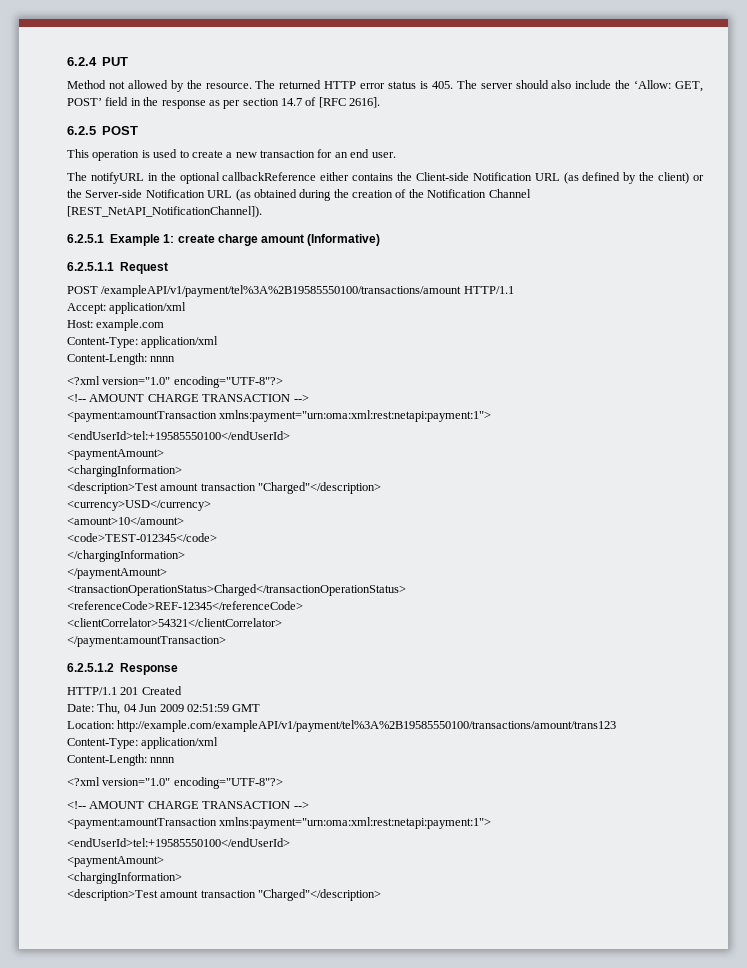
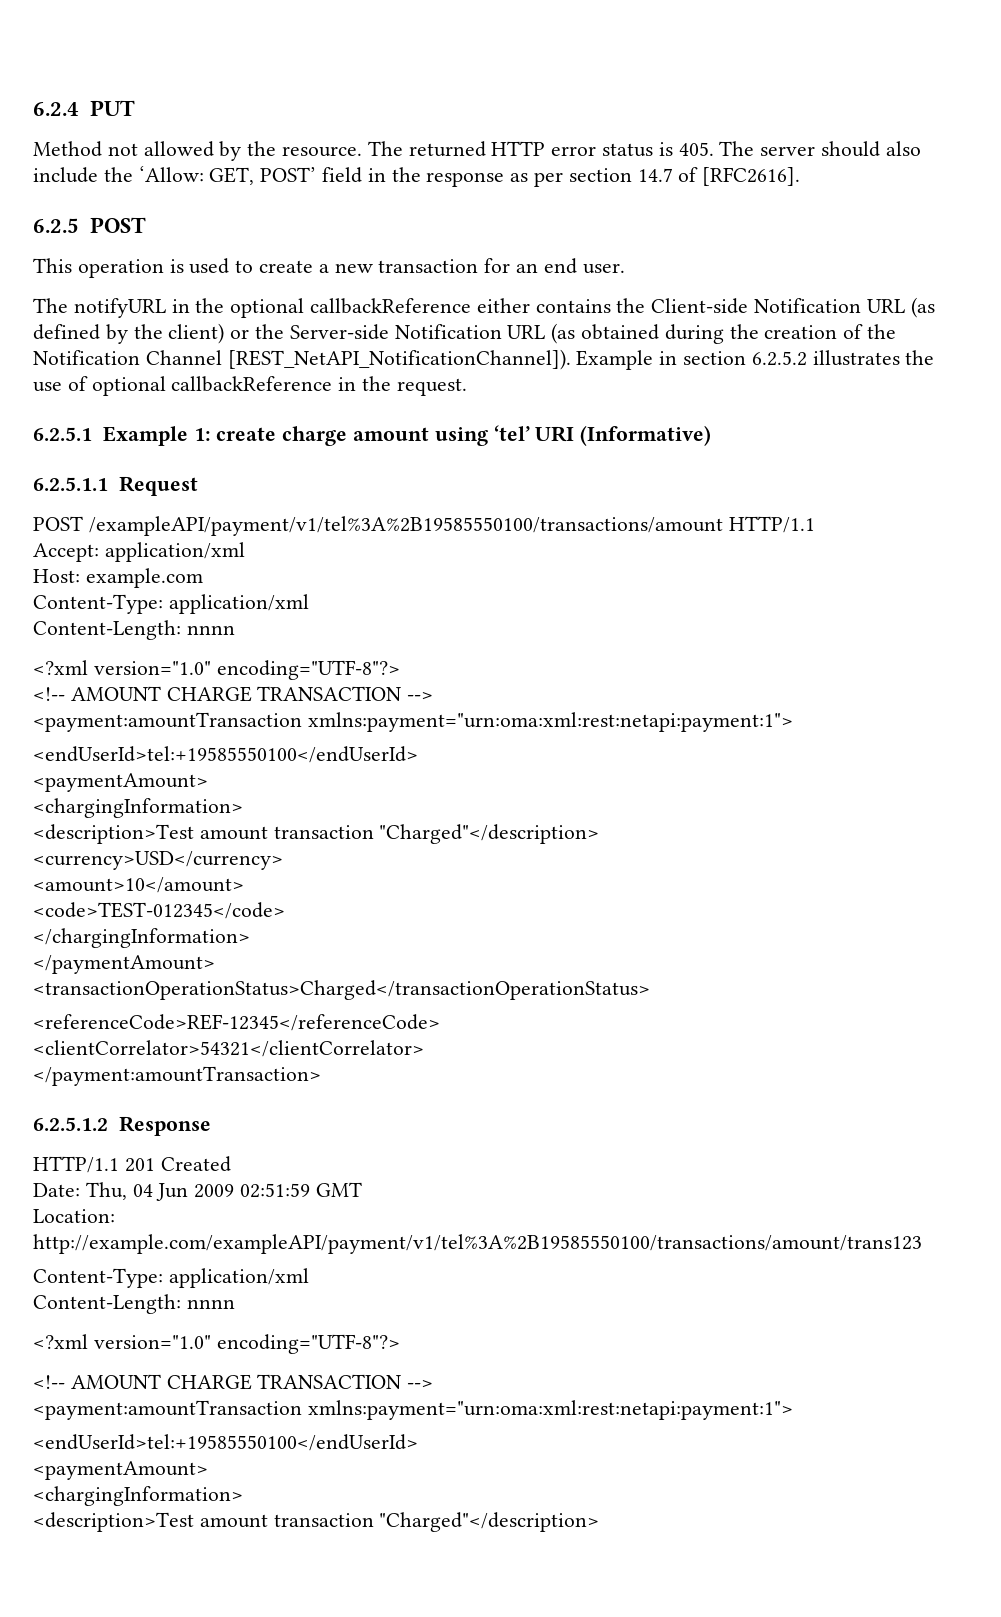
[318,97,381,108] [RFC 2616]. -> [702,167,801,186] [RFC2616].
(262, 212) none -> [576,350,935,370] [33,376,467,396] Example in section 6.2.5.2 illustrates the use of optional callbackReference in the request.
(305, 238) none -> [434,425,575,446] using ‘tel’ URI
[101,285,462,297] /exampleAPI/v1/payment/tel%3A%2B19585550100/transactions/amount -> [88,516,723,536] /exampleAPI/payment/v1/tel%3A%2B19585550100/transactions/amount
[117,720,617,732] http://example.com/exampleAPI/v1/payment/tel%3A%2B19585550100/transactions/amount/trans123 -> [33,1234,922,1254] http://example.com/exampleAPI/payment/v1/tel%3A%2B19585550100/transactions/amount/trans123

